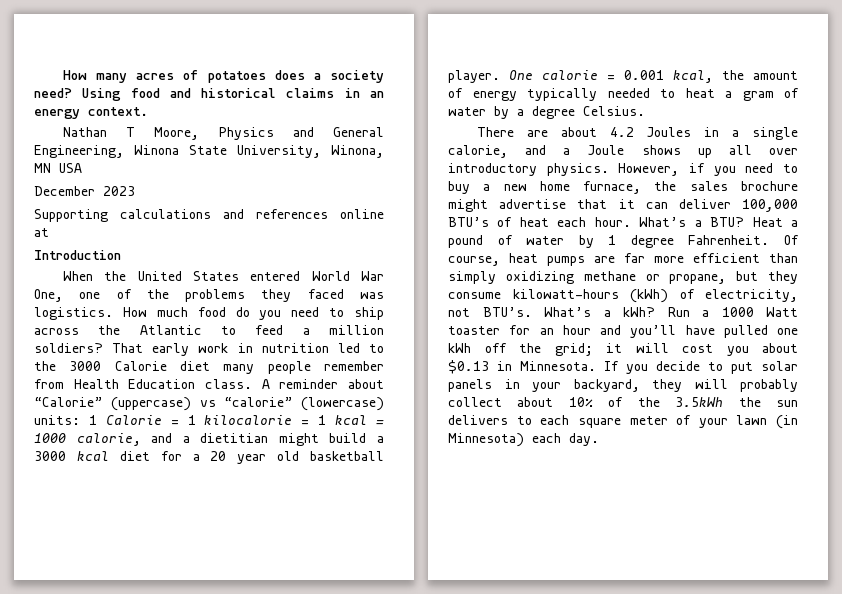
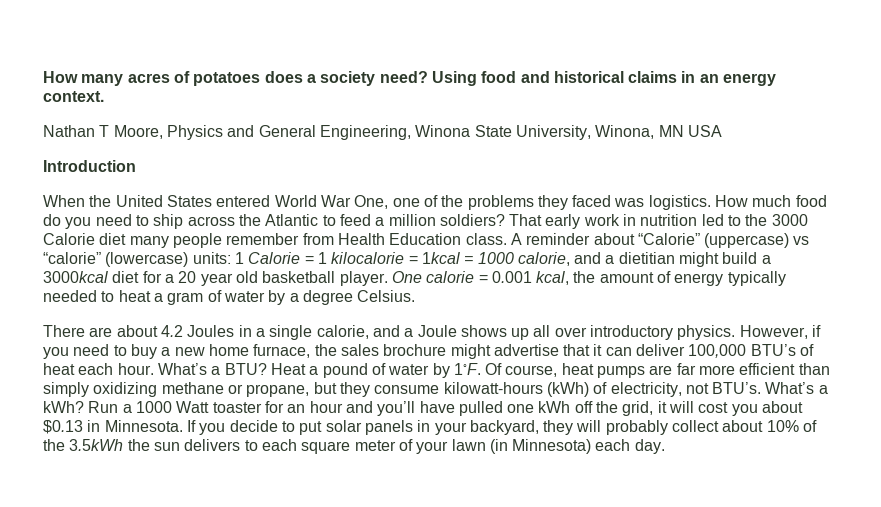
[34,186,135,196] [34,209,384,222] [34,228,49,237] // December 2023 // Supporting calculations and references online at -> (722, 131) none
[318,415,368,425] 1 kcal -> [421,252,460,264] 1kcal
[34,451,109,461] 3000 kcal -> [43,271,108,283] 3000kcal
[608,235,770,248] 1 degree Fahrenheit. -> [453,363,481,375] 1◦F.
[554,343,593,356] grid; -> [622,401,654,416] grid,

